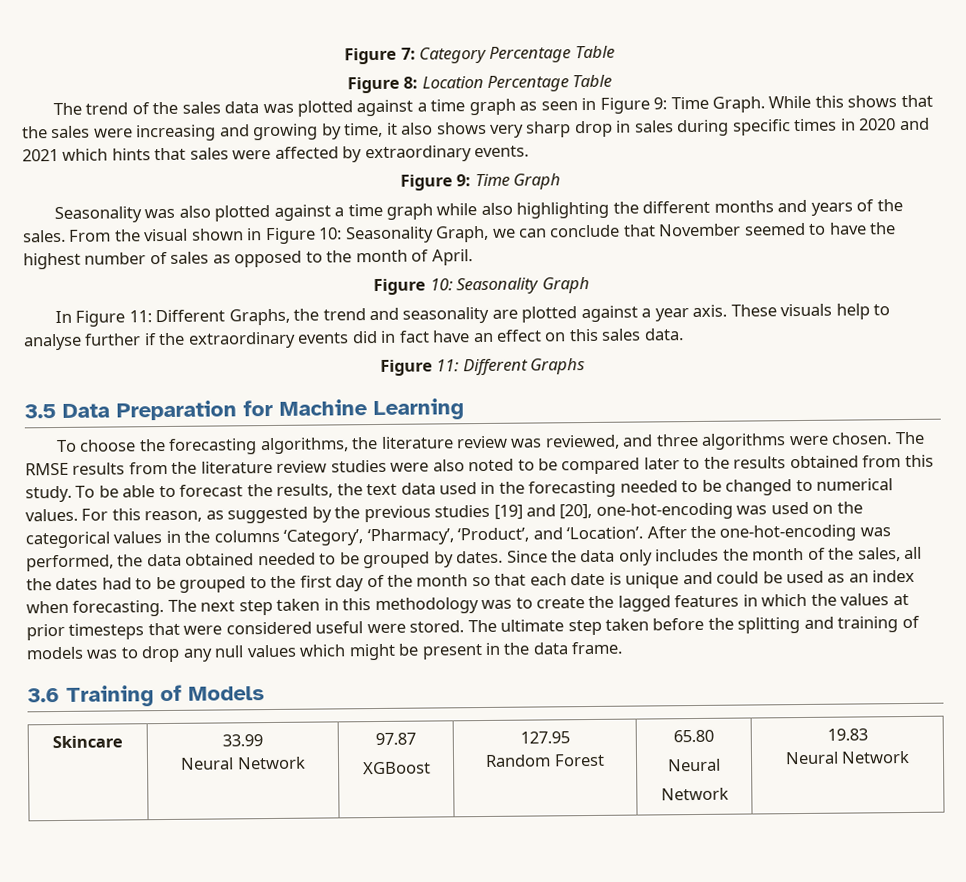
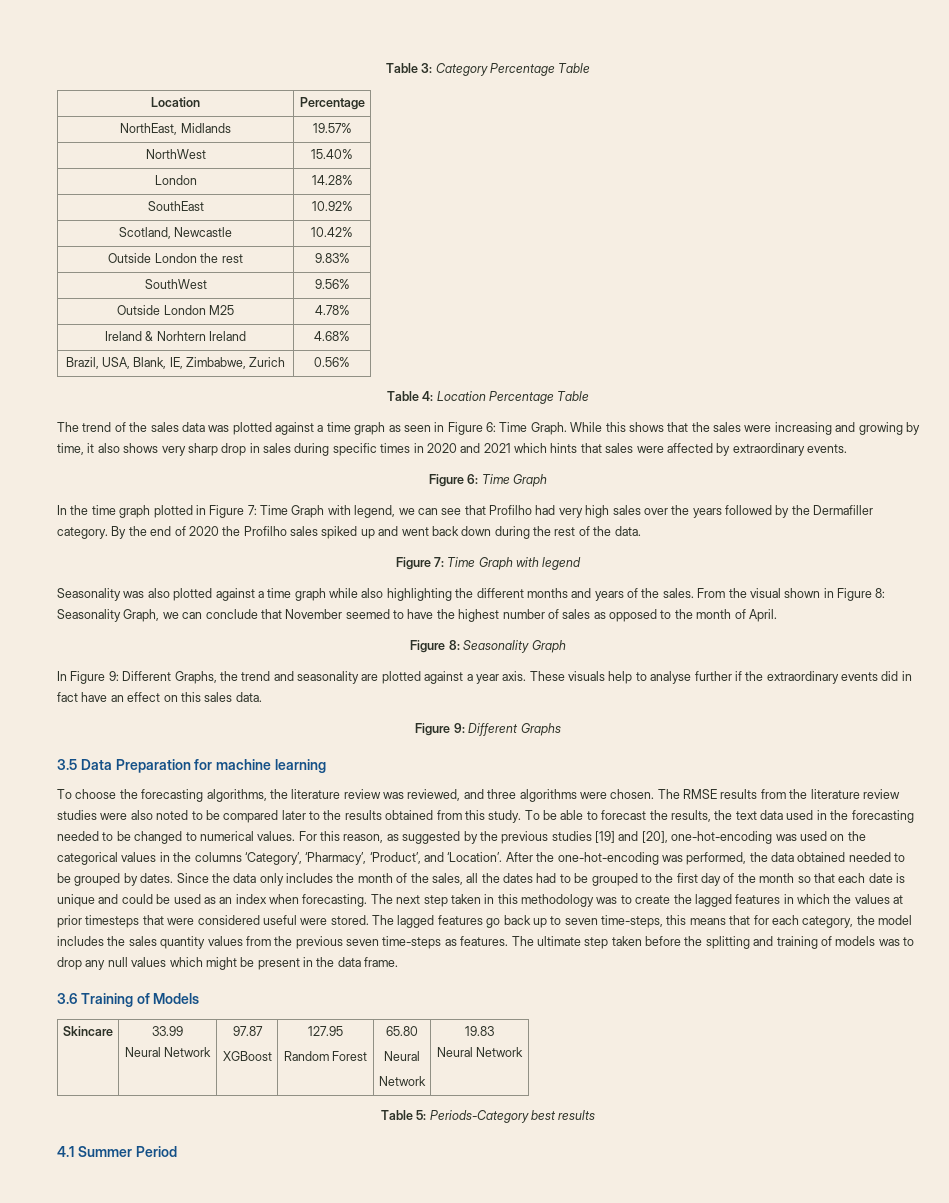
[344,47,416,65] Figure 7: -> [385,63,433,73] Table 3:
[346,76,419,94] // Figure 8: -> [151,97,200,107] [299,97,365,110] [120,123,231,135] [312,123,352,133] [145,149,206,159] [311,149,353,159] [154,175,197,185] [311,175,353,185] [147,201,204,211] [311,201,353,211] [118,227,233,239] [311,227,353,237] [108,253,243,263] [314,253,350,263] [144,279,207,289] [314,279,350,289] [117,305,234,315] [314,305,350,315] [104,331,247,341] [314,331,350,341] [65,357,286,369] [314,357,350,367] [386,391,434,401] // Location | Percentage // NorthEast, Midlands | 19.57% // NorthWest | 15.40% // London | 14.28% // SouthEast | 10.92% // Scotland, Newcastle | 10.42% // Outside London the rest | 9.83% // SouthWest | 9.56% // Outside London M25 | 4.78% // Ireland & Norhtern Ireland | 4.68% // Brazil, USA, Blank, IE, Zimbabwe, Zurich | 0.56% // Table 4:
[653,97,668,110] 9: -> [486,422,496,432] 6:
[456,173,562,190] 9: Time Graph -> [467,474,548,487] [57,505,874,518] [57,526,641,539] [395,557,582,570] 6: Time Graph // In the time graph plotted in Figure 7: Time Graph with legend, we can see that Profilho had very high sales over the years followed by the Dermafiller category. By the end of 2020 the Profilho sales spiked up and went back down during the rest of the data. // Figure 7: Time Graph with legend
[318,227,343,240] 10: -> [875,588,886,598] 8:
[429,278,453,291] 10: -> [448,640,460,650] 8:
[128,310,152,323] 11: -> [108,671,119,681] 9:
[436,359,460,372] 11: -> [453,723,465,733] 9:
[279,398,464,421] Machine Learning -> [216,759,326,773] machine learning
(497, 626) none -> [397,915,912,928] [57,936,534,949] lagged features go back up to seven time-steps, this means that for each category, the model includes the sales quantity values from the previous seven time-steps as features. The
(911, 757) none -> [380,1110,596,1123] [57,1146,177,1157] // Table 5: Periods-Category best results // 4.1 Summer Period

